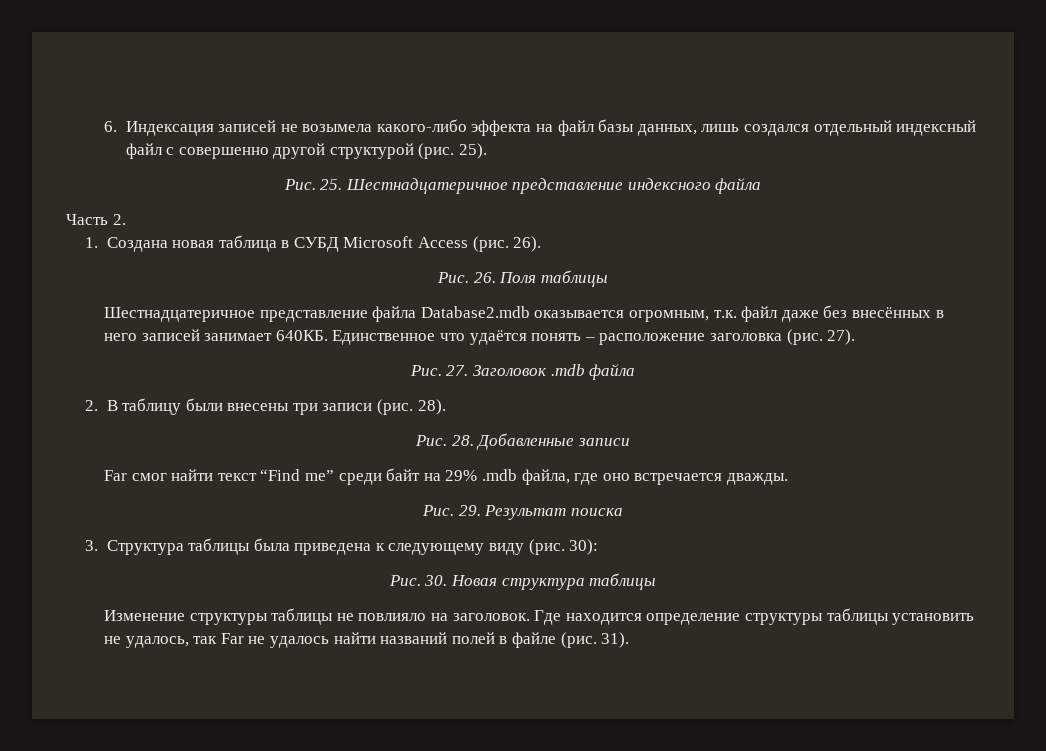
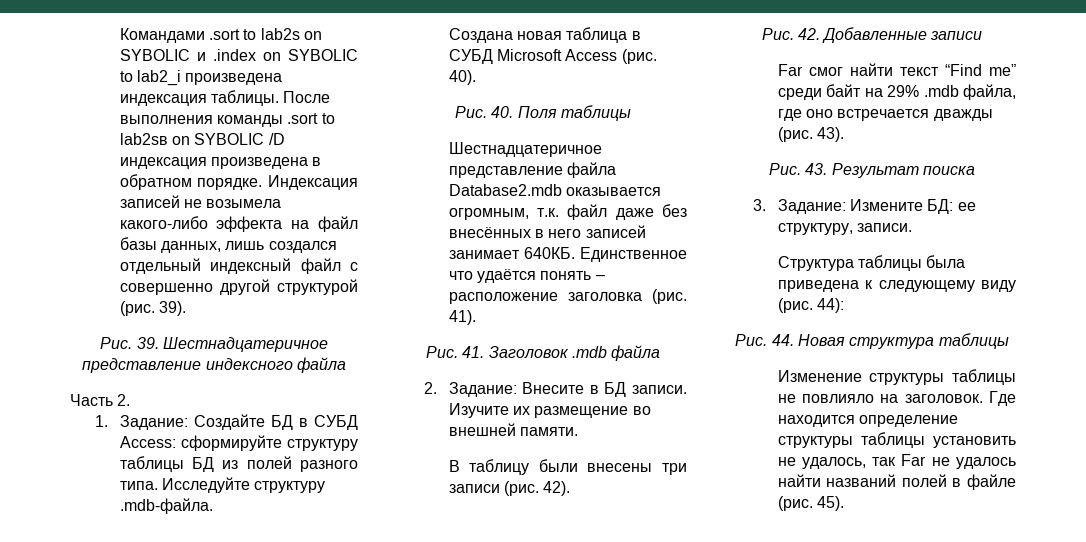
[104,121,118,132] 6. -> [119,28,322,43] [119,49,359,61] [119,70,283,86] [119,90,331,106] [119,113,335,127] [119,133,285,145] [119,157,322,169] [119,174,263,190] Командами .sort to lab2s on SYBOLIC и .index on SYBOLIC to lab2_i произведена индексация таблицы. После выполнения команды .sort to lab2sв on SYBOLIC /D индексация произведена в обратном порядке.
[459,143,488,159] [283,179,343,190] 25). // Рис. 25. -> [158,301,186,316] [100,337,159,349] 39). // Рис. 39.
(99, 242) none -> [119,414,359,430] [119,435,358,451] [119,456,359,472] [119,477,326,493] [119,498,213,514] Задание: Создайте БД в СУБД Access: сформируйте структуру таблицы БД из полей разного типа. Исследуйте структуру .mdb-файла. //
[513,236,542,252] [437,272,496,283] 26). // Рис. 26. -> [448,70,476,85] [455,106,514,118] 40). // Рис. 40.
[827,329,856,345] [409,365,469,376] 27). // Рис. 27. -> [448,310,476,325] [425,346,485,358] 41). // Рис. 41.
(99, 405) none -> [448,382,687,397] [448,403,651,418] [448,423,578,436] Задание: Внесите в БД записи. Изучите их размещение во внешней памяти. //
[417,399,446,415] [415,435,474,446] 28). // Рис. 28. -> [543,481,571,496] [761,28,820,40] 42). // Рис. 42.
[726,473,788,485] [422,505,481,516] дважды. // Рис. 29. -> [933,109,993,121] [777,127,844,142] [769,163,828,175] дважды (рис. 43). // Рис. 43.
(99, 545) none -> [777,199,976,214] [777,223,912,235] Задание: Измените БД: ее структуру, записи. //
[569,539,599,555] [388,575,448,586] 30): // Рис. 30. -> [816,298,844,313] [735,334,794,346] 44): // Рис. 44.
[601,632,630,648] 31). -> [816,496,844,511] 45).

